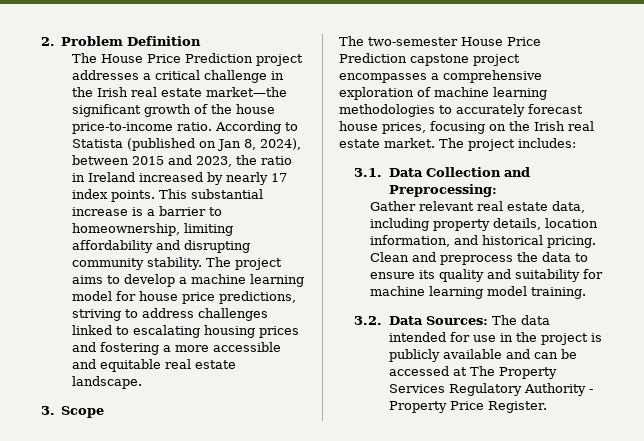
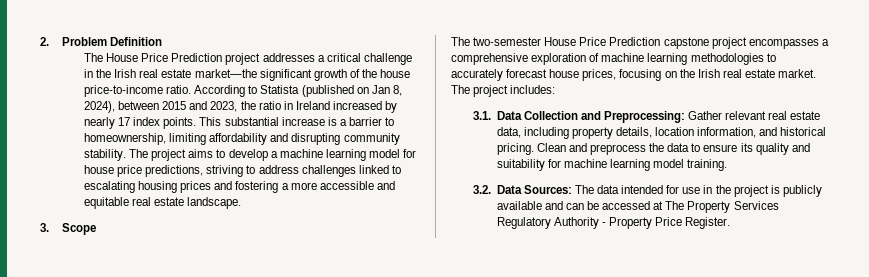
(497, 190) // -> (686, 117) none

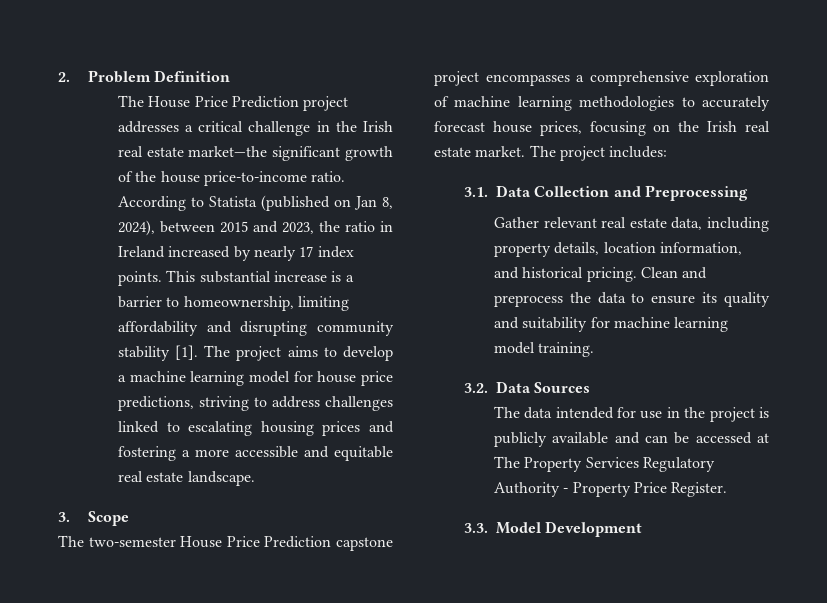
[83,149,126,161] stability. -> [117,345,199,361] stability [1].
[604,111,686,123] Preprocessing: -> [644,185,748,201] Preprocessing //
[523,185,572,194] Sources: -> [534,382,591,393] Sources //
(731, 223) none -> [463,521,643,537] // 3.3. Model Development

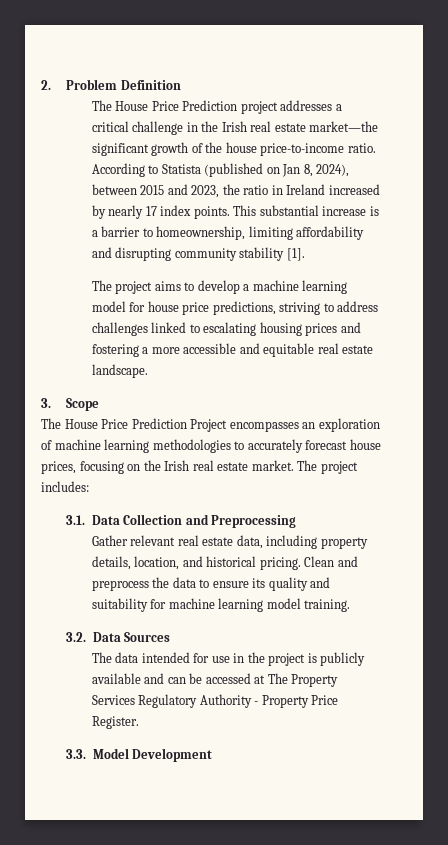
(199, 352) none -> (305, 254) //
[88,536,393,551] [434,71,689,86] two-semester House Price Prediction capstone project encompasses a comprehensive -> [64,418,316,432] House Price Prediction Project encompasses an
[603,242,742,255] location information, -> [134,556,180,570] location,

